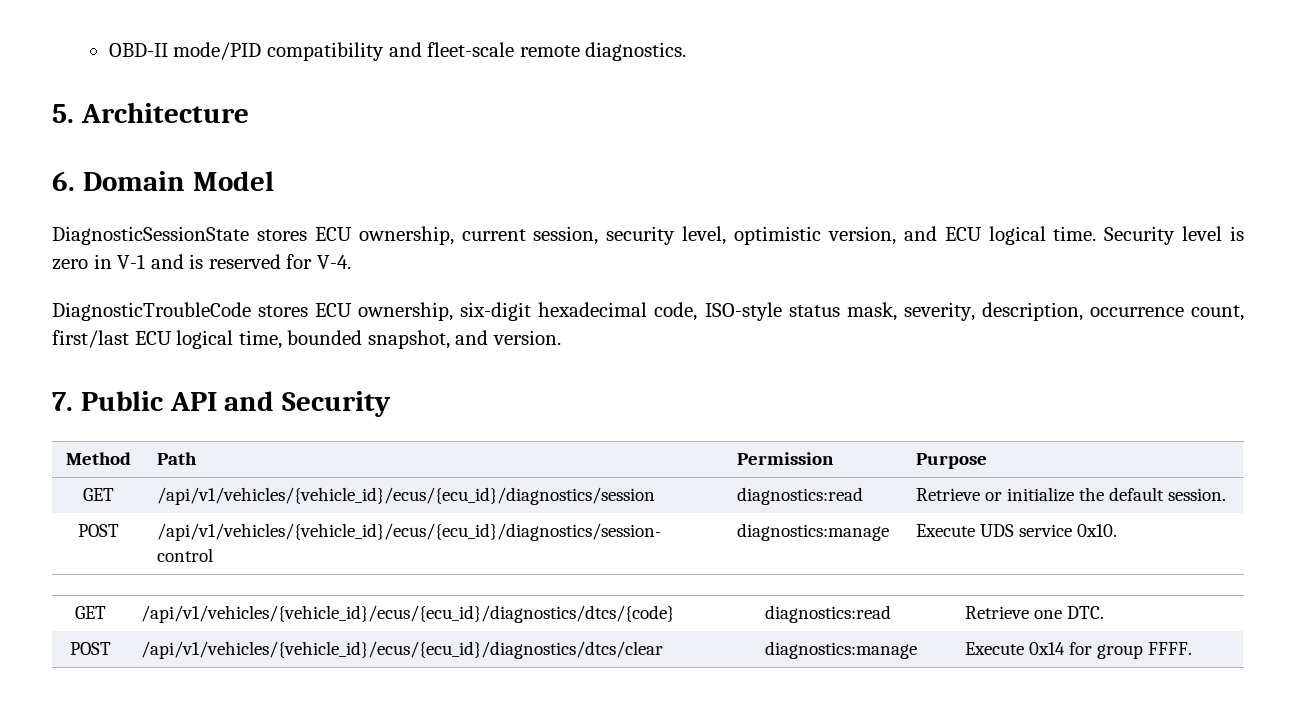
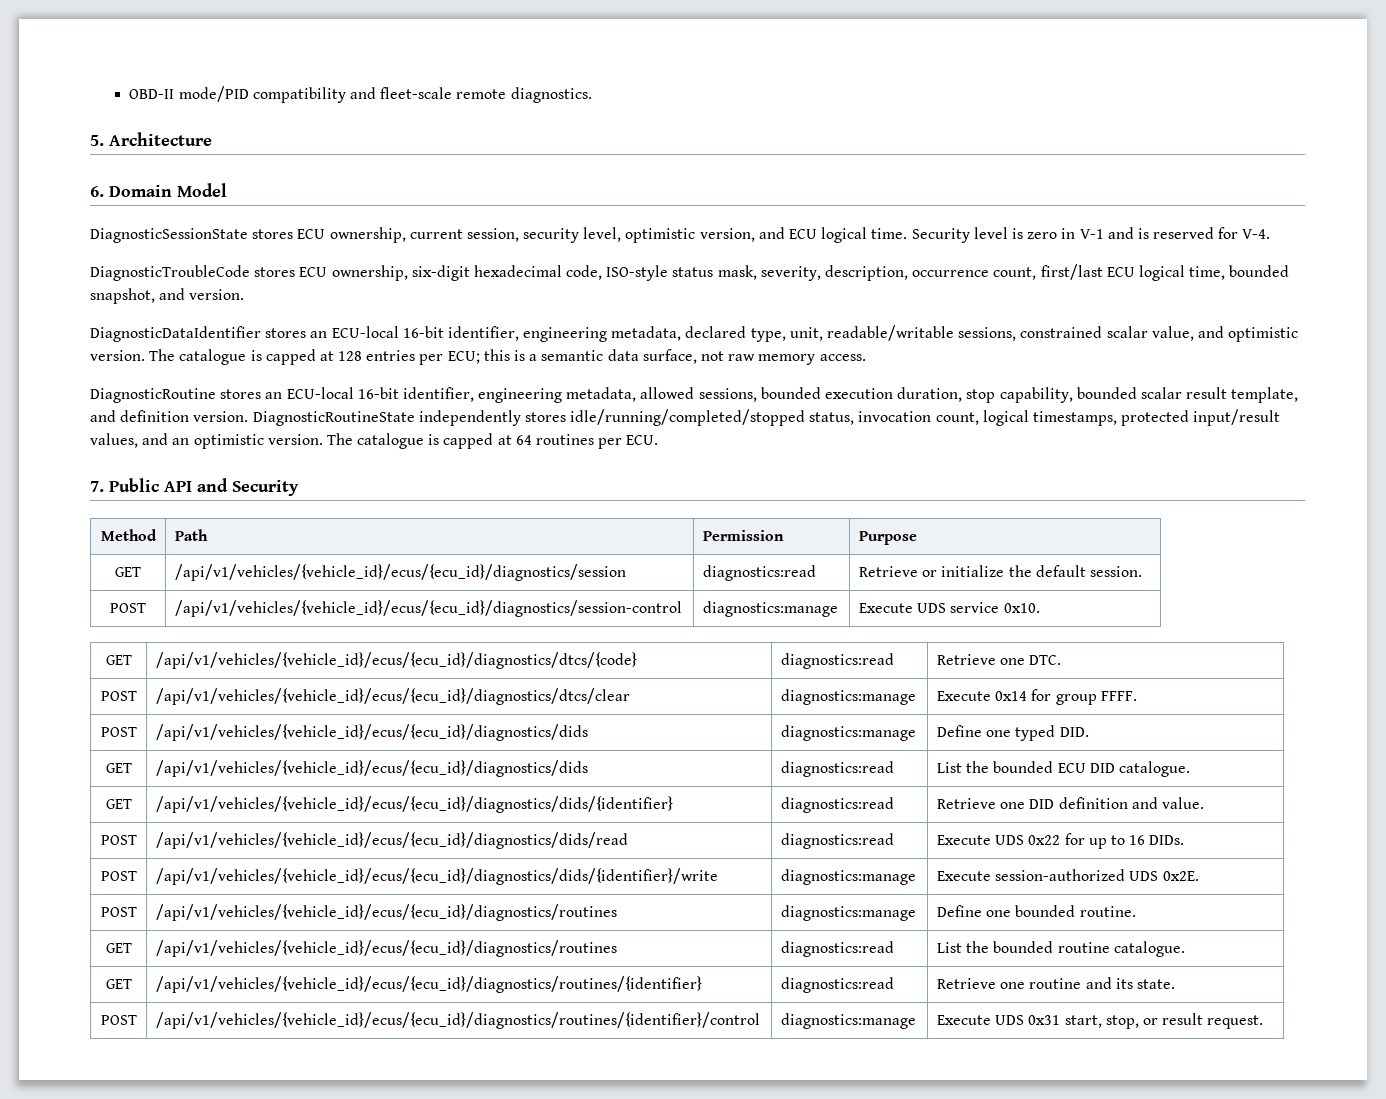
(561, 337) none -> [90,325,1299,342] [90,349,866,365] [90,387,1299,403] [90,409,1281,426] [90,433,659,449] // DiagnosticDataIdentifier stores an ECU-local 16-bit identifier, engineering metadata, declared type, unit, readable/writable sessions, constrained scalar value, and optimistic version. The catalogue is capped at 128 entries per ECU; this is a semantic data surface, not raw memory access. // DiagnosticRoutine stores an ECU-local 16-bit identifier, engineering metadata, allowed sessions, bounded execution duration, stop capability, bounded scalar result template, and definition version. DiagnosticRoutineState independently stores idle/running/completed/stopped status, invocation count, logical timestamps, protected input/result values, and an optimistic version. The catalogue is capped at 64 routines per ECU.
(1193, 648) none -> [100,727,137,737] [155,724,588,741] [780,725,916,741] [936,725,1089,741] [105,763,132,773] [155,760,588,777] [780,761,894,777] [936,761,1190,777] [105,799,132,809] [155,796,673,813] [780,797,894,813] [936,797,1204,809] [100,835,137,845] [155,832,628,849] [780,833,894,849] [936,833,1185,849] [100,871,137,881] [155,868,718,885] [780,869,916,885] [936,869,1199,881] [100,907,137,917] [155,904,617,921] [780,905,916,921] [936,905,1136,917] [105,943,132,953] [155,940,617,957] [780,941,894,957] [936,941,1185,957] [105,979,132,989] [155,976,702,993] [780,977,894,993] [936,977,1175,989] [100,1015,137,1025] [155,1012,760,1029] [780,1013,916,1029] [936,1013,1264,1029] // POST | /api/v1/vehicles/{vehicle_id}/ecus/{ecu_id}/diagnostics/dids | diagnostics:manage | Define one typed DID. // GET | /api/v1/vehicles/{vehicle_id}/ecus/{ecu_id}/diagnostics/dids | diagnostics:read | List the bounded ECU DID catalogue. // GET | /api/v1/vehicles/{vehicle_id}/ecus/{ecu_id}/diagnostics/dids/{identifier} | diagnostics:read | Retrieve one DID definition and value. // POST | /api/v1/vehicles/{vehicle_id}/ecus/{ecu_id}/diagnostics/dids/read | diagnostics:read | Execute UDS 0x22 for up to 16 DIDs. // POST | /api/v1/vehicles/{vehicle_id}/ecus/{ecu_id}/diagnostics/dids/{identifier}/write | diagnostics:manage | Execute session-authorized UDS 0x2E. // POST | /api/v1/vehicles/{vehicle_id}/ecus/{ecu_id}/diagnostics/routines | diagnostics:manage | Define one bounded routine. // GET | /api/v1/vehicles/{vehicle_id}/ecus/{ecu_id}/diagnostics/routines | diagnostics:read | List the bounded routine catalogue. // GET | /api/v1/vehicles/{vehicle_id}/ecus/{ecu_id}/diagnostics/routines/{identifier} | diagnostics:read | Retrieve one routine and its state. // POST | /api/v1/vehicles/{vehicle_id}/ecus/{ecu_id}/diagnostics/routines/{identifier}/control | diagnostics:manage | Execute UDS 0x31 start, stop, or result request.

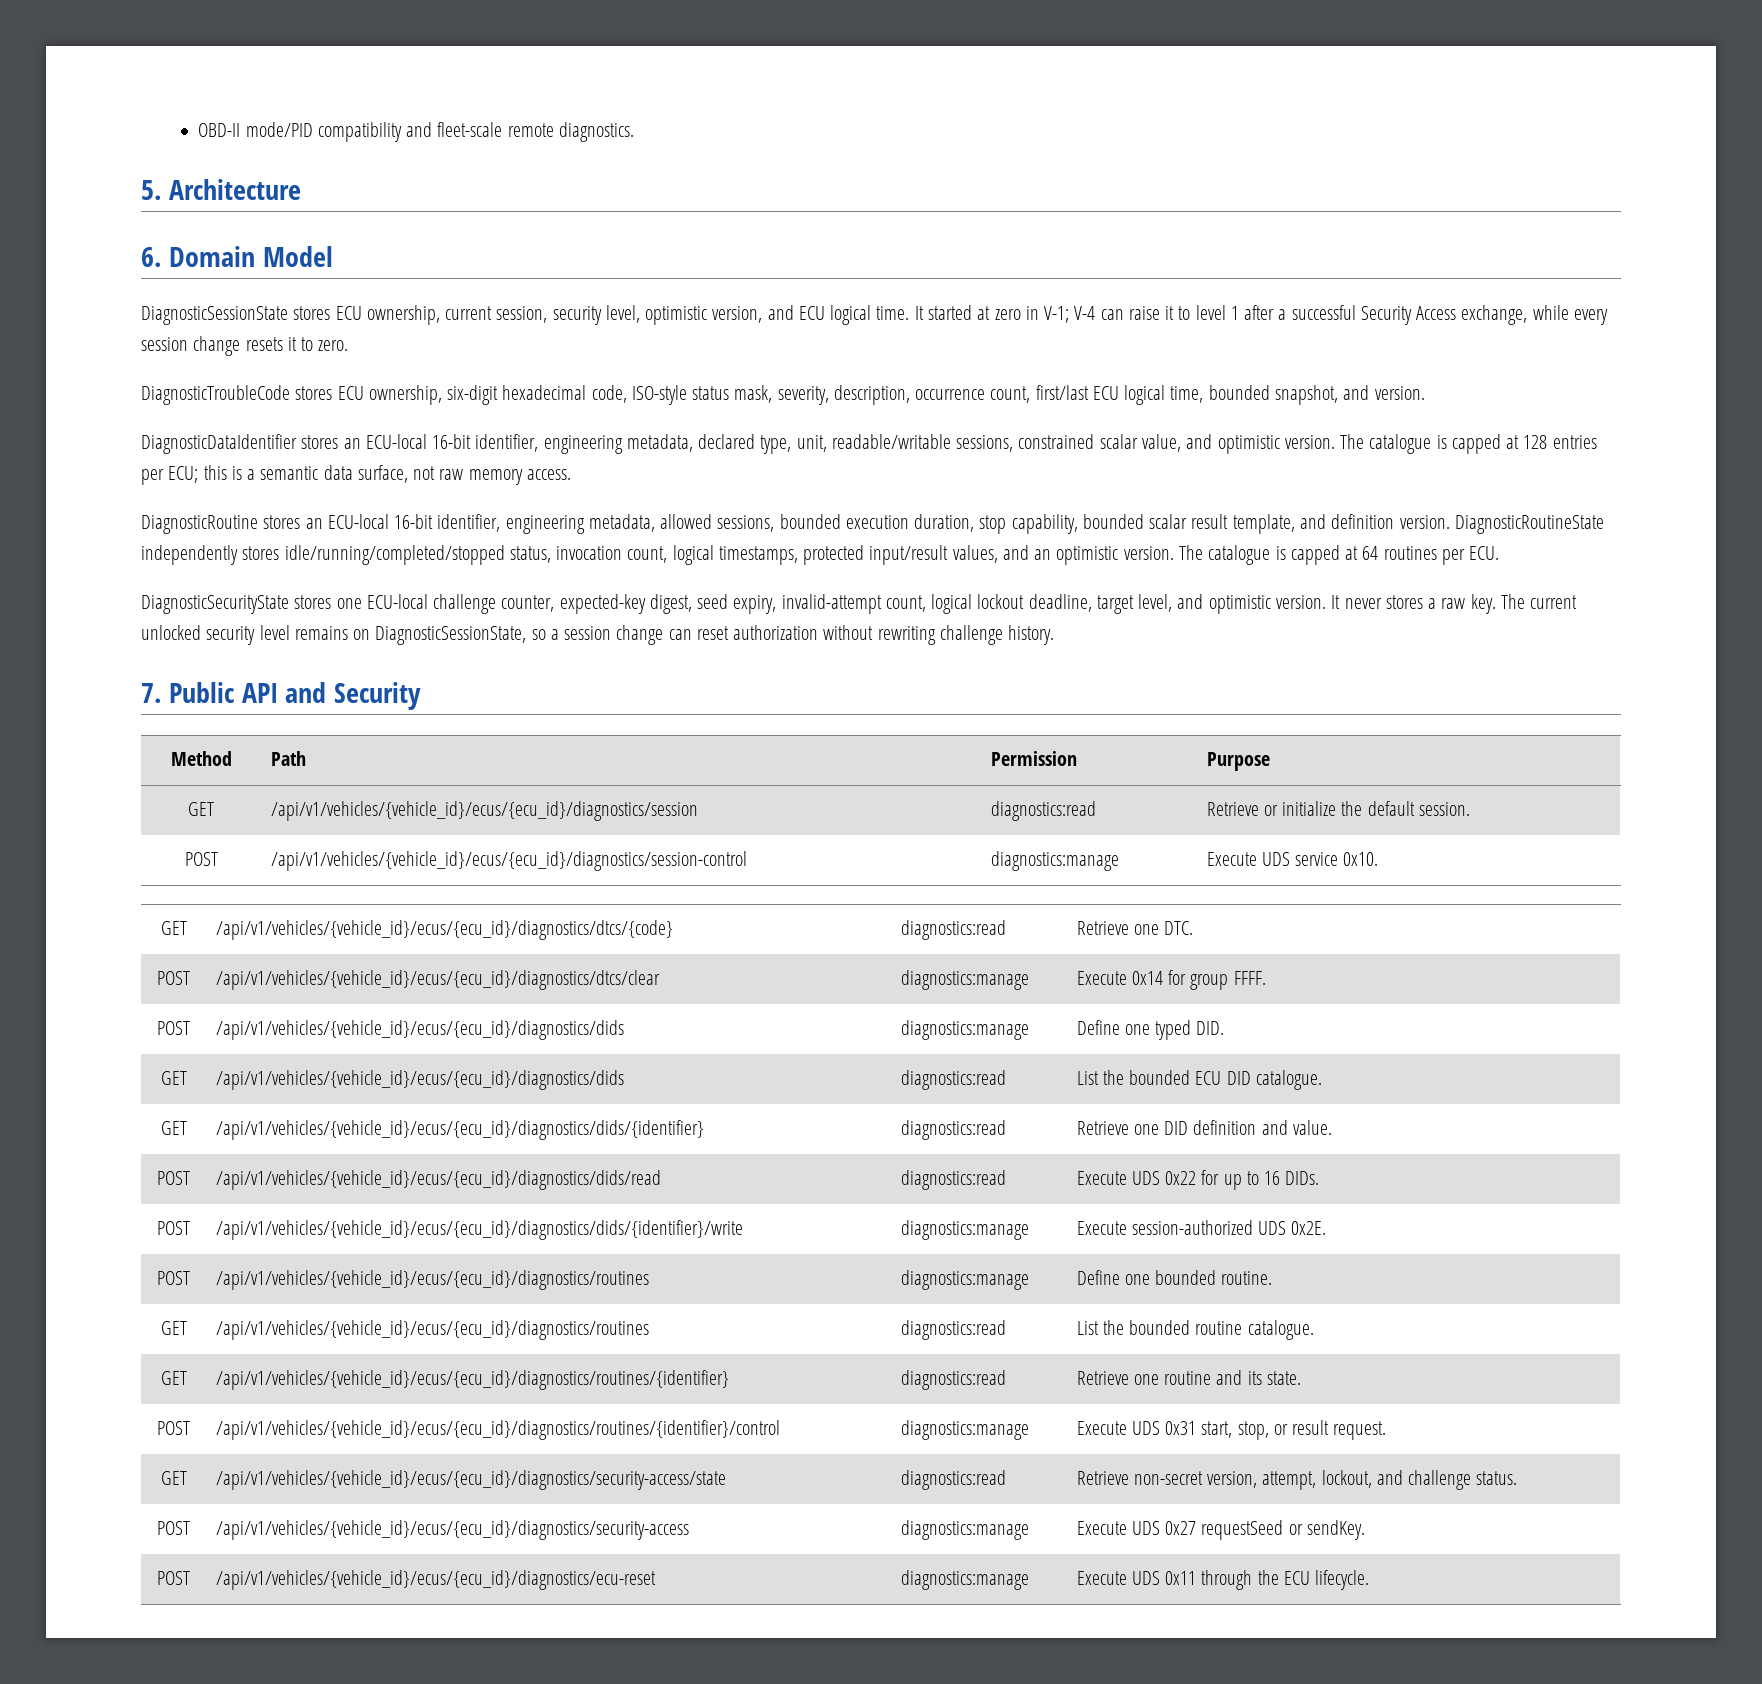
[911,227,1271,243] Security level is zero in V-1 and is reserved for V-4. -> [914,305,1609,325] [141,336,349,356] It started at zero in V-1; V-4 can raise it to level 1 after a successful Security Access exchange, while every session change resets it to zero.
(659, 440) none -> [141,594,1578,614] [141,625,1055,645] // DiagnosticSecurityState stores one ECU-local challenge counter, expected-key digest, seed expiry, invalid-attempt count, logical lockout deadline, target level, and optimistic version. It never stores a raw key. The current unlocked security level remains on DiagnosticSessionState, so a session change can reset authorization without rewriting challenge history.
(1264, 1022) none -> [160,1471,187,1485] [215,1470,726,1490] [900,1470,1006,1490] [1076,1470,1518,1490] [157,1521,190,1535] [215,1520,689,1540] [900,1520,1029,1540] [1076,1520,1365,1540] [157,1571,190,1585] [215,1570,656,1590] [900,1570,1029,1590] [1076,1570,1370,1590] // GET | /api/v1/vehicles/{vehicle_id}/ecus/{ecu_id}/diagnostics/security-access/state | diagnostics:read | Retrieve non-secret version, attempt, lockout, and challenge status. // POST | /api/v1/vehicles/{vehicle_id}/ecus/{ecu_id}/diagnostics/security-access | diagnostics:manage | Execute UDS 0x27 requestSeed or sendKey. // POST | /api/v1/vehicles/{vehicle_id}/ecus/{ecu_id}/diagnostics/ecu-reset | diagnostics:manage | Execute UDS 0x11 through the ECU lifecycle.

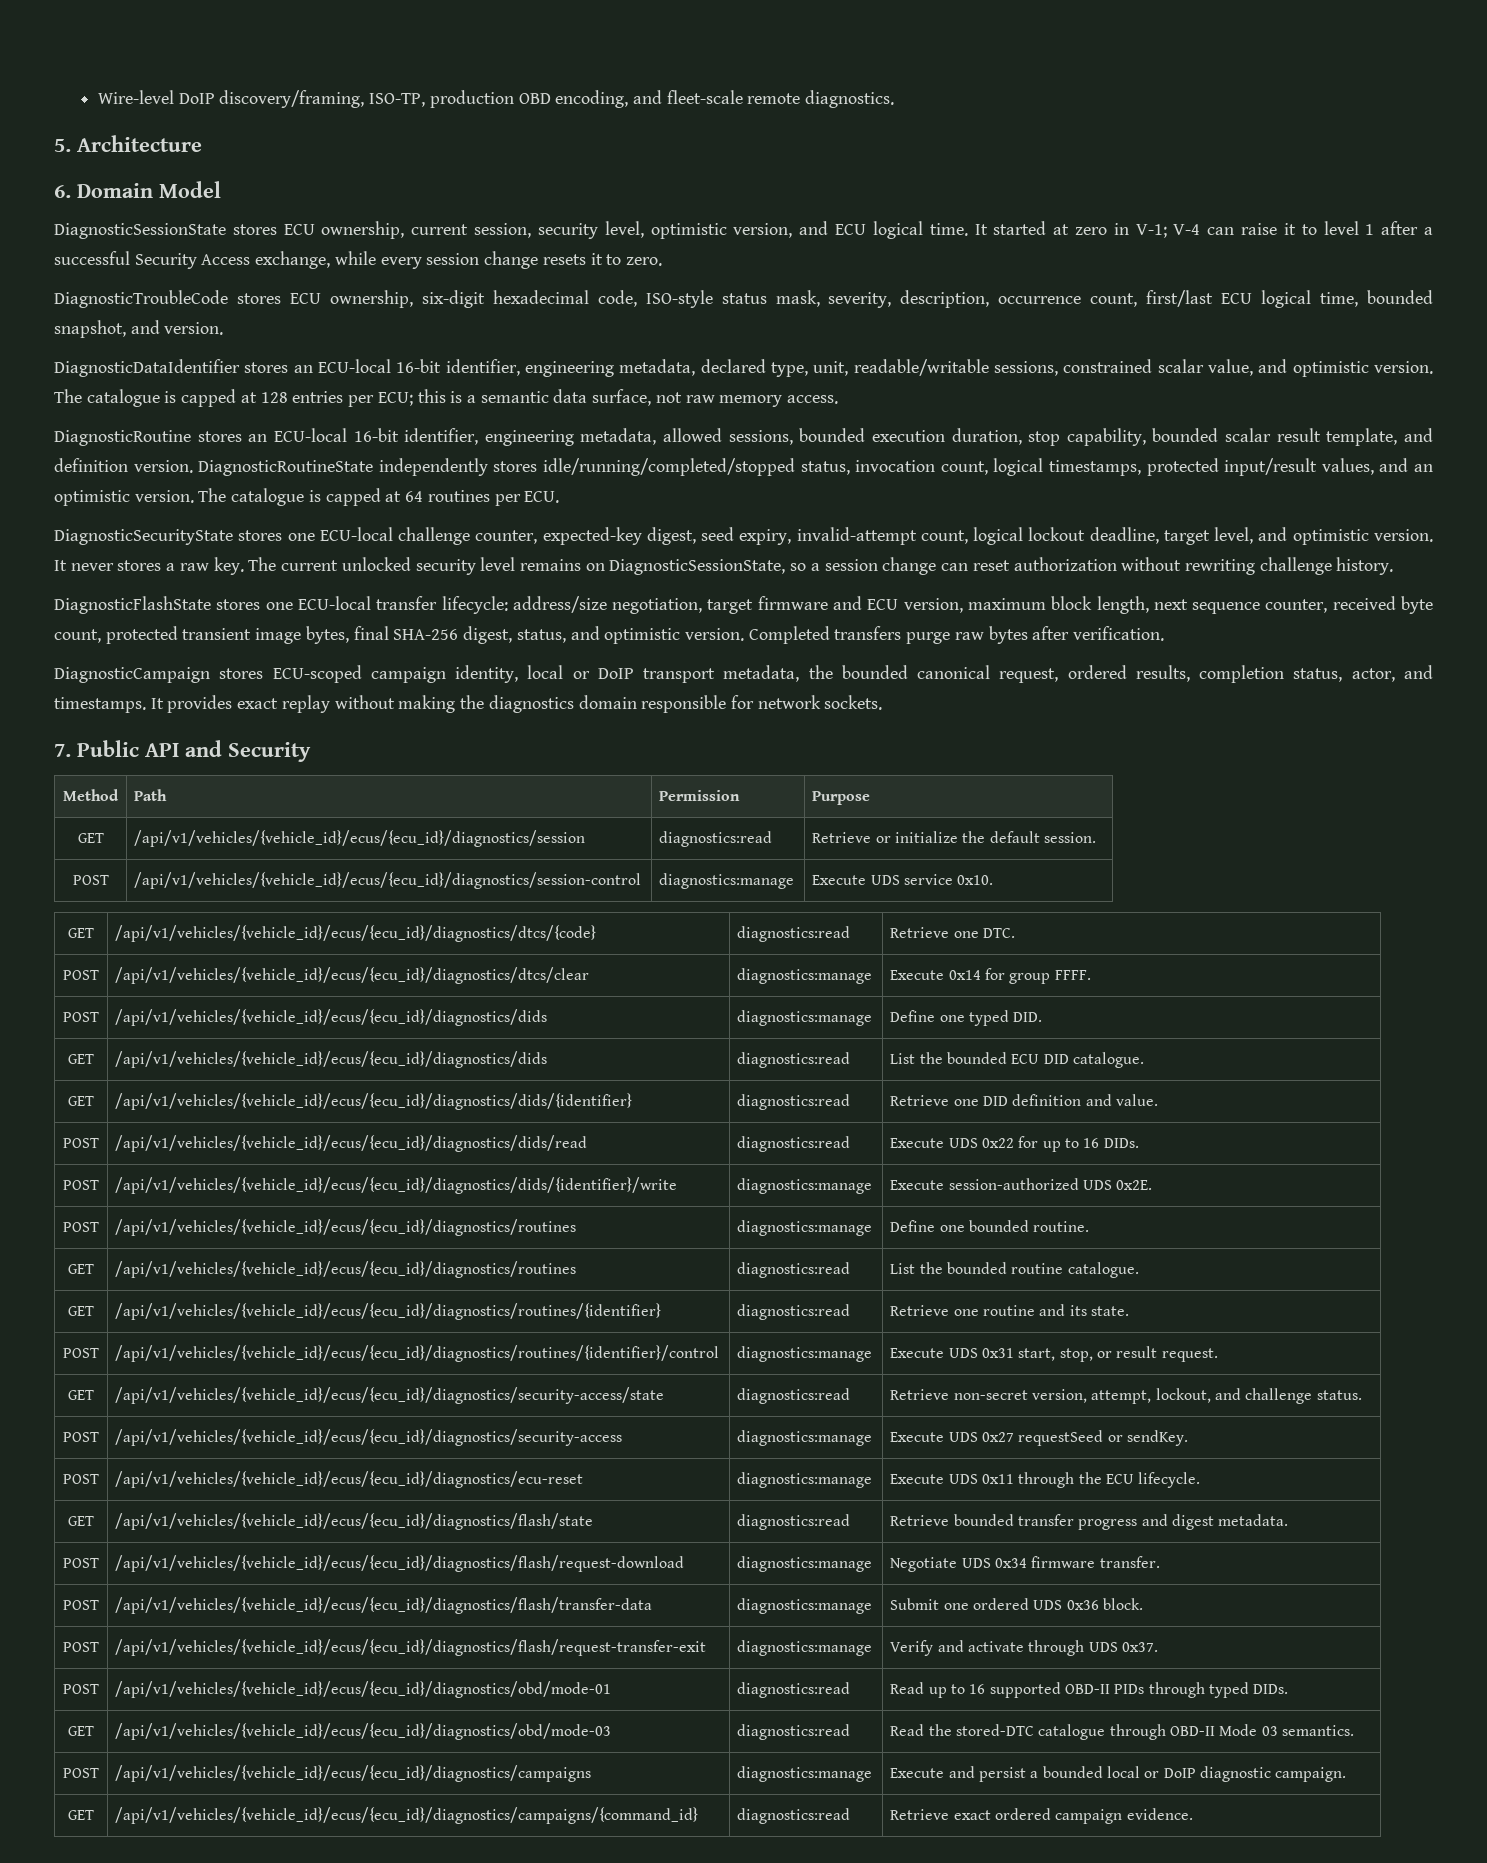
[198,122,402,142] OBD-II mode/PID compatibility -> [97,90,629,108] Wire-level DoIP discovery/framing, ISO-TP, production OBD encoding,
(1055, 635) none -> [54,596,1433,614] [54,626,1165,644] [54,665,1434,683] [54,695,883,713] // DiagnosticFlashState stores one ECU-local transfer lifecycle: address/size negotiation, target firmware and ECU version, maximum block length, next sequence counter, received byte count, protected transient image bytes, final SHA-256 digest, status, and optimistic version. Completed transfers purge raw bytes after verification. // DiagnosticCampaign stores ECU-scoped campaign identity, local or DoIP transport metadata, the bounded canonical request, ordered results, completion status, actor, and timestamps. It provides exact replay without making the diagnostics domain responsible for network sockets.
(1370, 1580) none -> [68,1516,94,1526] [115,1513,594,1530] [737,1514,851,1530] [890,1514,1289,1530] [63,1558,99,1568] [115,1555,685,1572] [737,1556,873,1572] [890,1556,1160,1572] [63,1600,99,1610] [115,1597,653,1614] [737,1598,873,1614] [890,1598,1143,1610] [63,1642,99,1652] [115,1639,707,1656] [737,1640,873,1656] [890,1640,1158,1656] [63,1684,99,1694] [115,1681,612,1698] [737,1682,851,1698] [890,1682,1289,1698] [68,1726,94,1736] [115,1723,612,1740] [737,1724,851,1740] [890,1724,1354,1740] [63,1768,99,1778] [115,1765,592,1782] [737,1766,873,1782] [890,1766,1347,1782] [68,1810,94,1820] [115,1807,699,1824] [737,1808,851,1824] [890,1808,1193,1824] // GET | /api/v1/vehicles/{vehicle_id}/ecus/{ecu_id}/diagnostics/flash/state | diagnostics:read | Retrieve bounded transfer progress and digest metadata. // POST | /api/v1/vehicles/{vehicle_id}/ecus/{ecu_id}/diagnostics/flash/request-download | diagnostics:manage | Negotiate UDS 0x34 firmware transfer. // POST | /api/v1/vehicles/{vehicle_id}/ecus/{ecu_id}/diagnostics/flash/transfer-data | diagnostics:manage | Submit one ordered UDS 0x36 block. // POST | /api/v1/vehicles/{vehicle_id}/ecus/{ecu_id}/diagnostics/flash/request-transfer-exit | diagnostics:manage | Verify and activate through UDS 0x37. // POST | /api/v1/vehicles/{vehicle_id}/ecus/{ecu_id}/diagnostics/obd/mode-01 | diagnostics:read | Read up to 16 supported OBD-II PIDs through typed DIDs. // GET | /api/v1/vehicles/{vehicle_id}/ecus/{ecu_id}/diagnostics/obd/mode-03 | diagnostics:read | Read the stored-DTC catalogue through OBD-II Mode 03 semantics. // POST | /api/v1/vehicles/{vehicle_id}/ecus/{ecu_id}/diagnostics/campaigns | diagnostics:manage | Execute and persist a bounded local or DoIP diagnostic campaign. // GET | /api/v1/vehicles/{vehicle_id}/ecus/{ecu_id}/diagnostics/campaigns/{command_id} | diagnostics:read | Retrieve exact ordered campaign evidence.

